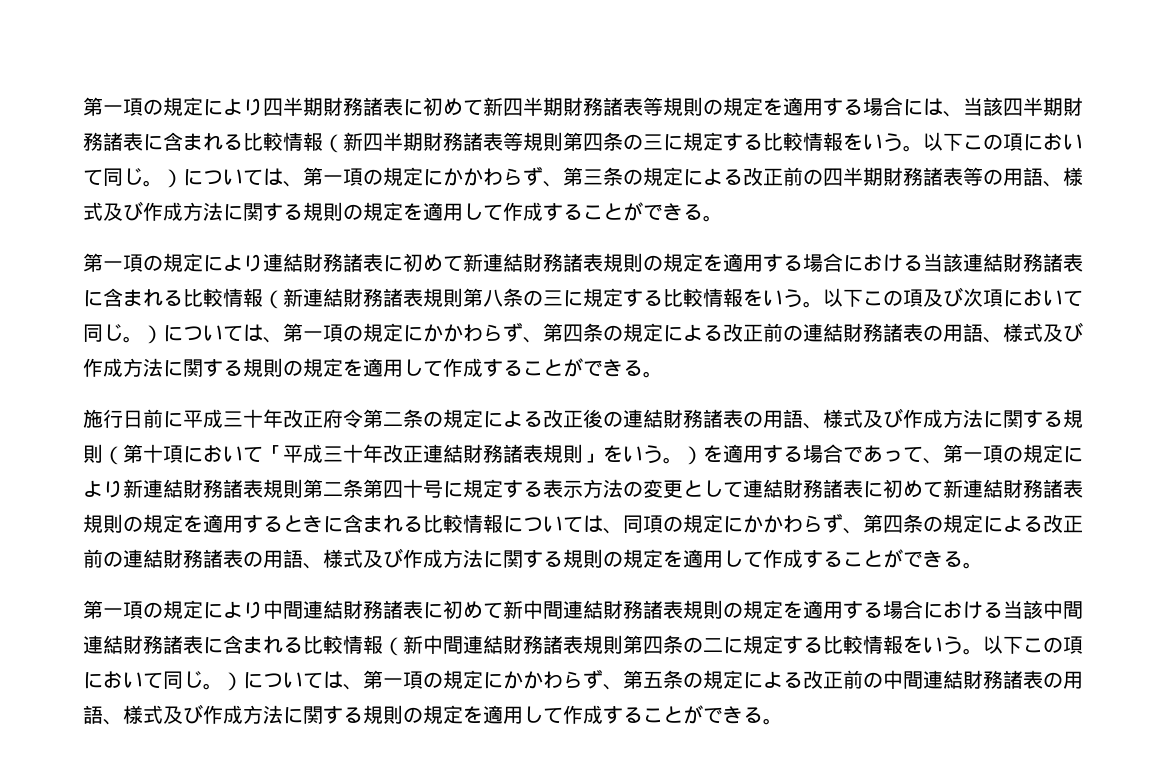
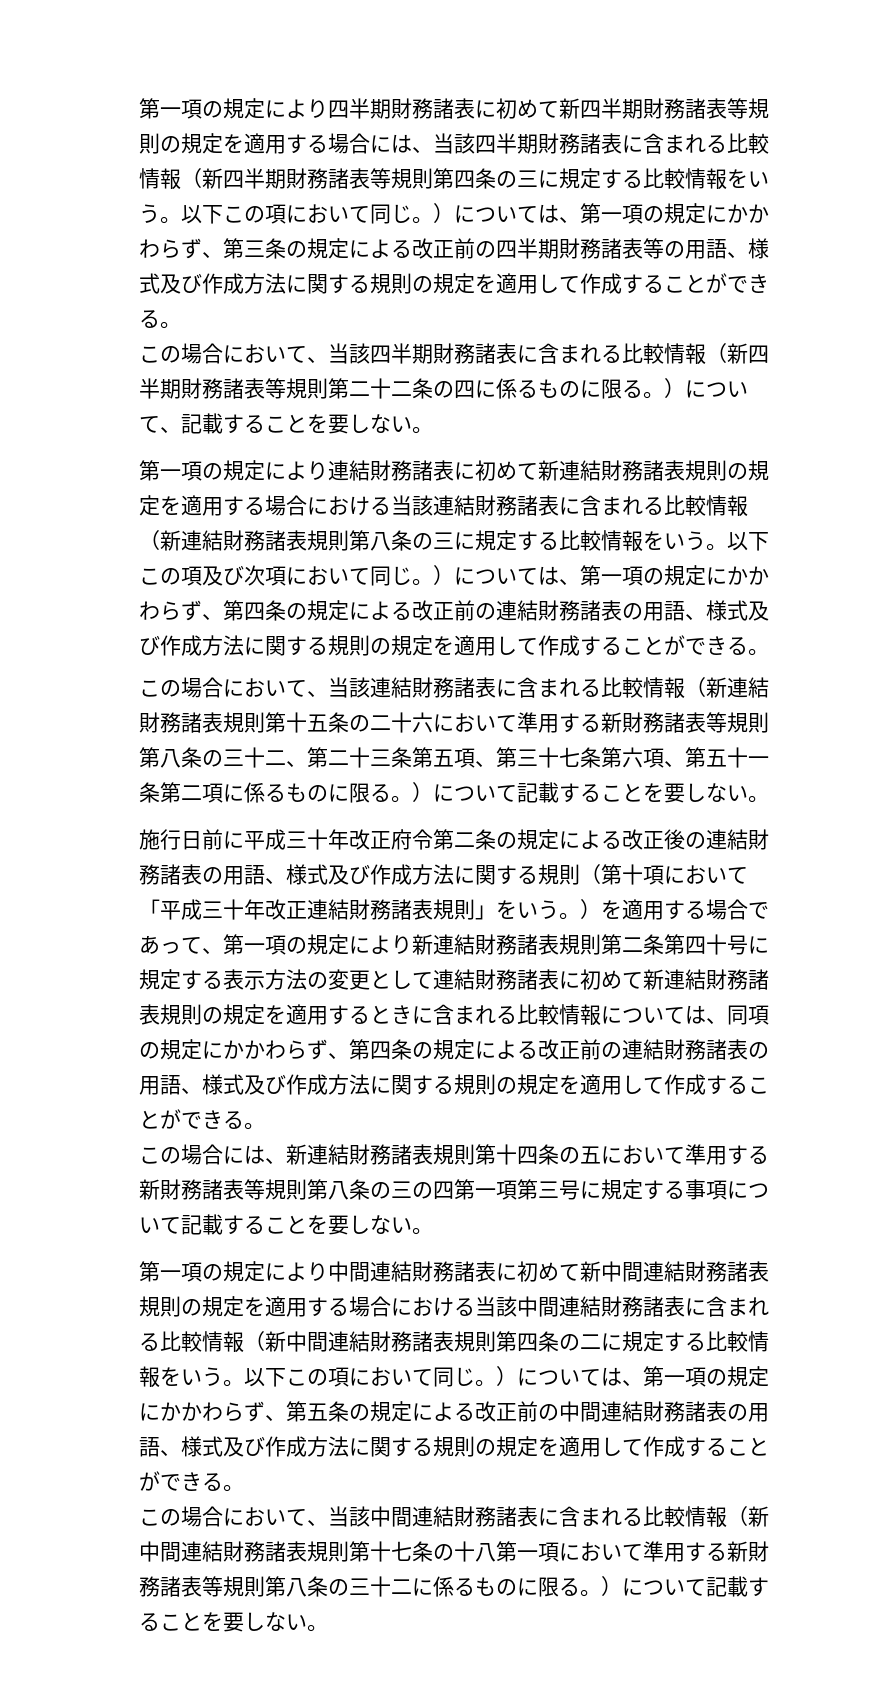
(724, 218) none -> [138,343,769,365] [138,378,748,399] [138,413,433,434] // この場合において、当該四半期財務諸表に含まれる比較情報（新四半期財務諸表等規則第二十二条の四に係るものに限る。）について、記載することを要しない。
(664, 374) none -> [138,677,769,699] [138,712,769,733] [138,747,769,768] [138,782,769,803] // この場合において、当該連結財務諸表に含まれる比較情報（新連結財務諸表規則第十五条の二十六において準用する新財務諸表等規則第八条の三十二、第二十三条第五項、第三十七条第六項、第五十一条第二項に係るものに限る。）について記載することを要しない。
(984, 565) none -> [138,1144,769,1165] [138,1179,769,1200] [138,1214,433,1235] // この場合には、新連結財務諸表規則第十四条の五において準用する新財務諸表等規則第八条の三の四第一項第三号に規定する事項について記載することを要しない。
(784, 721) none -> [138,1506,769,1528] [138,1541,769,1562] [138,1576,769,1597] [138,1612,328,1632] // この場合において、当該中間連結財務諸表に含まれる比較情報（新中間連結財務諸表規則第十七条の十八第一項において準用する新財務諸表等規則第八条の三十二に係るものに限る。）について記載することを要しない。

